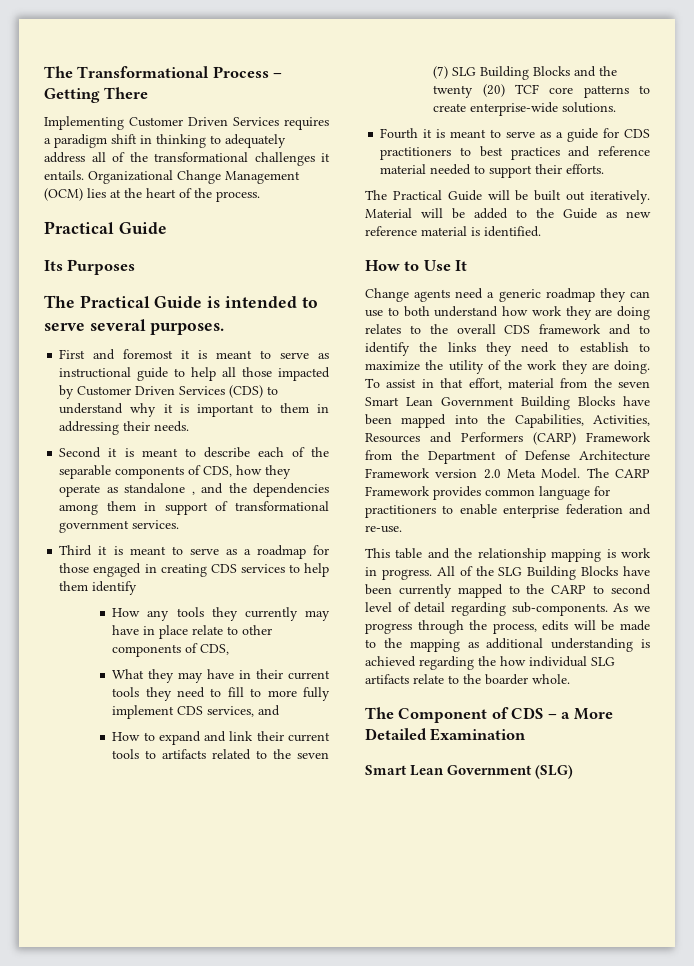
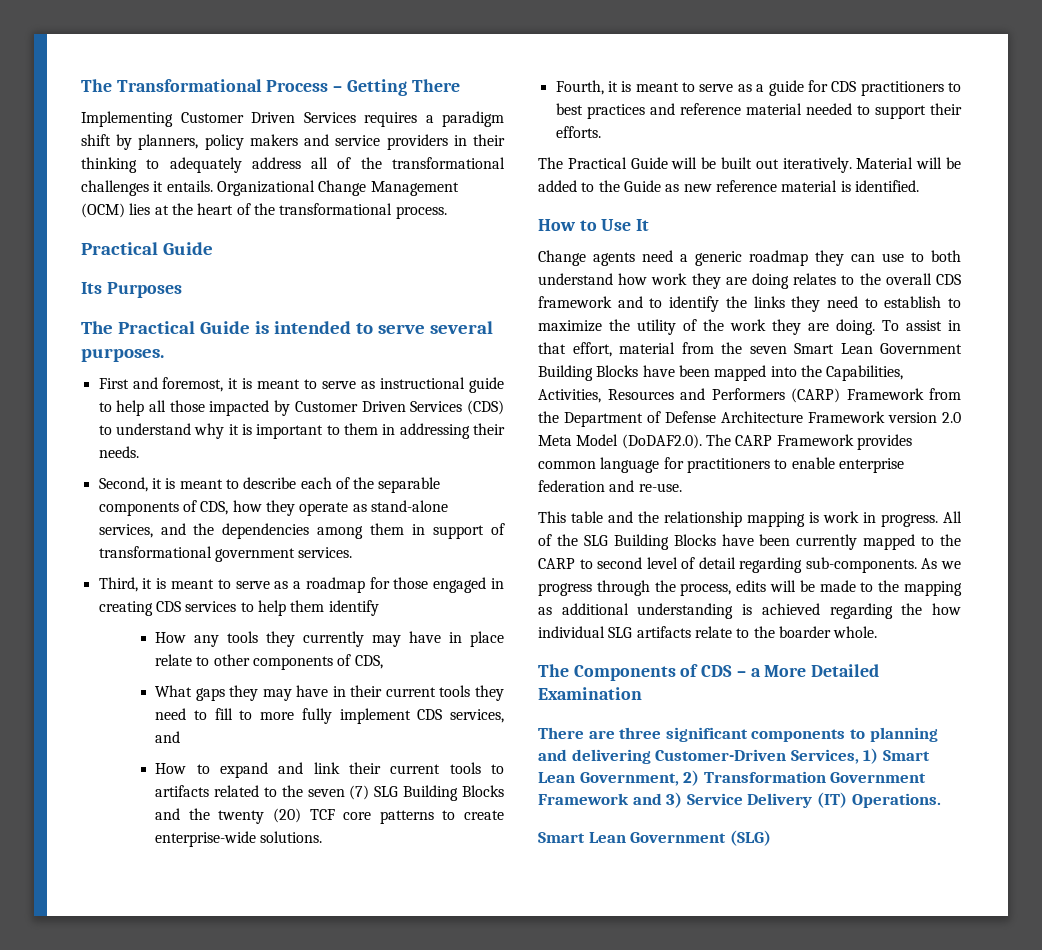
[140,135,152,144] in -> [116,134,506,150] by planners, policy makers and service providers in their
(212, 193) none -> [279,203,393,215] transformational
[123,349,174,359] foremost -> [162,377,224,392] foremost,
[59,447,102,458] Second -> [98,477,148,492] Second,
[124,483,195,495] standalone , -> [370,500,448,512] [98,524,153,538] stand-alone services,
[59,545,93,556] Third -> [98,577,138,592] Third,
(145, 674) none -> [195,688,225,701] gaps
[380,128,419,139] Fourth -> [555,80,604,95] Fourth,
[541,468,581,479] Model. -> [576,434,702,449] Model (DoDAF2.0).
[398,708,488,723] Component -> [573,665,676,681] Components
(527, 734) none -> [538,727,938,742] [538,748,930,764] [538,770,927,786] [538,792,941,808] // There are three significant components to planning and delivering Customer-Driven Services, 1) Smart Lean Government, 2) Transformation Government Framework and 3) Service Delivery (IT) Operations.

